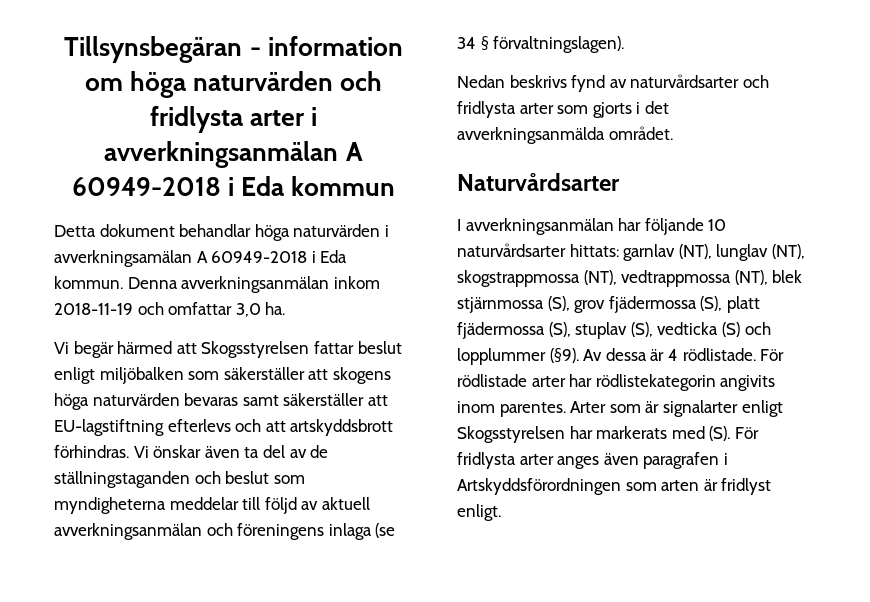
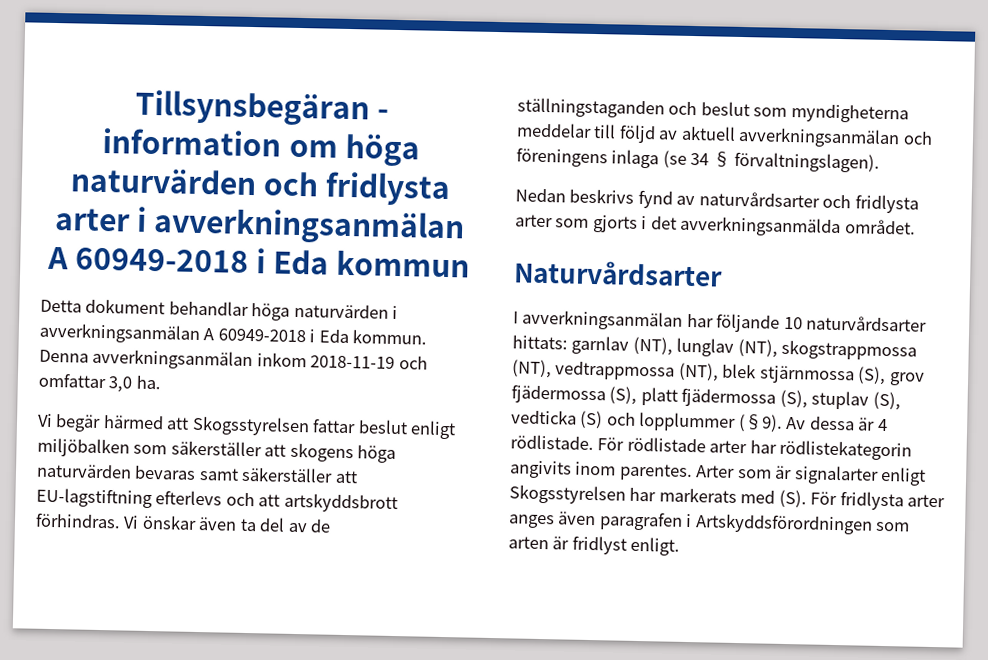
[54,250,192,267] avverkningsamälan -> [39,322,201,344] avverkningsanmälan

